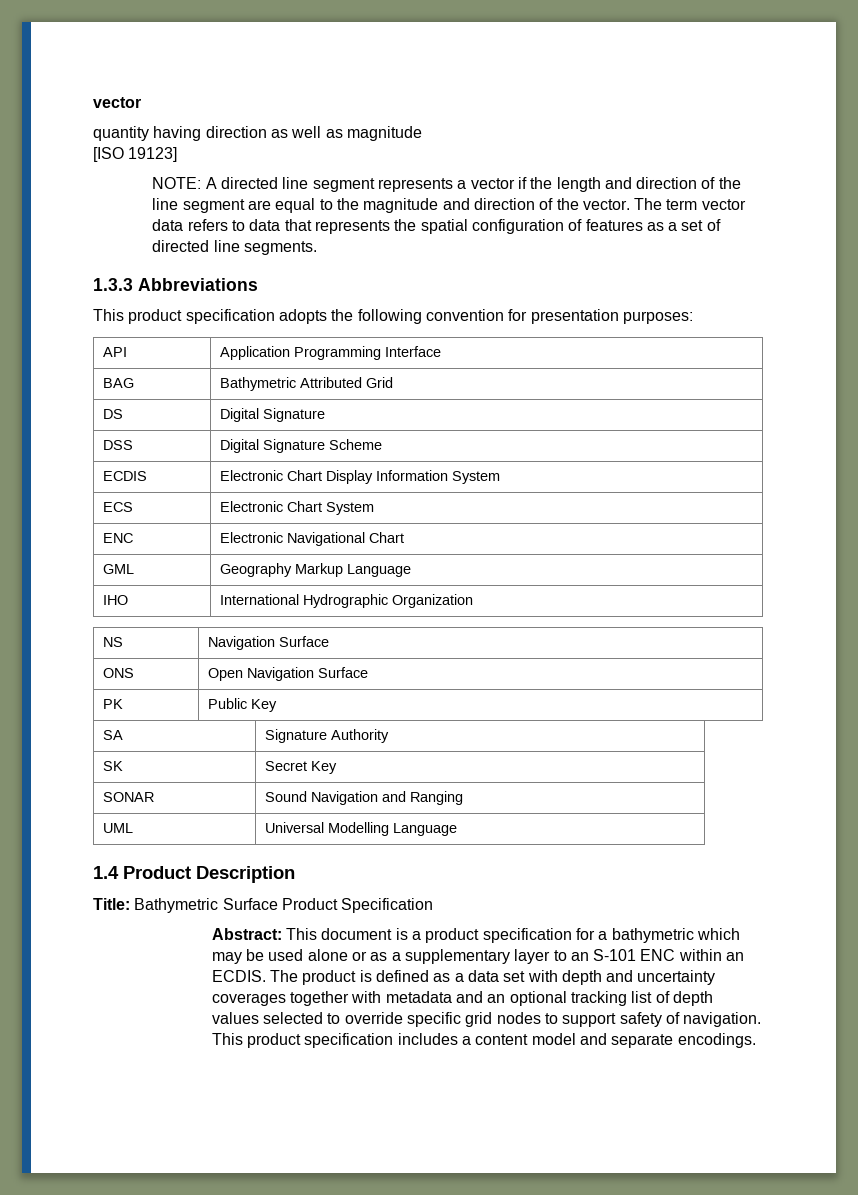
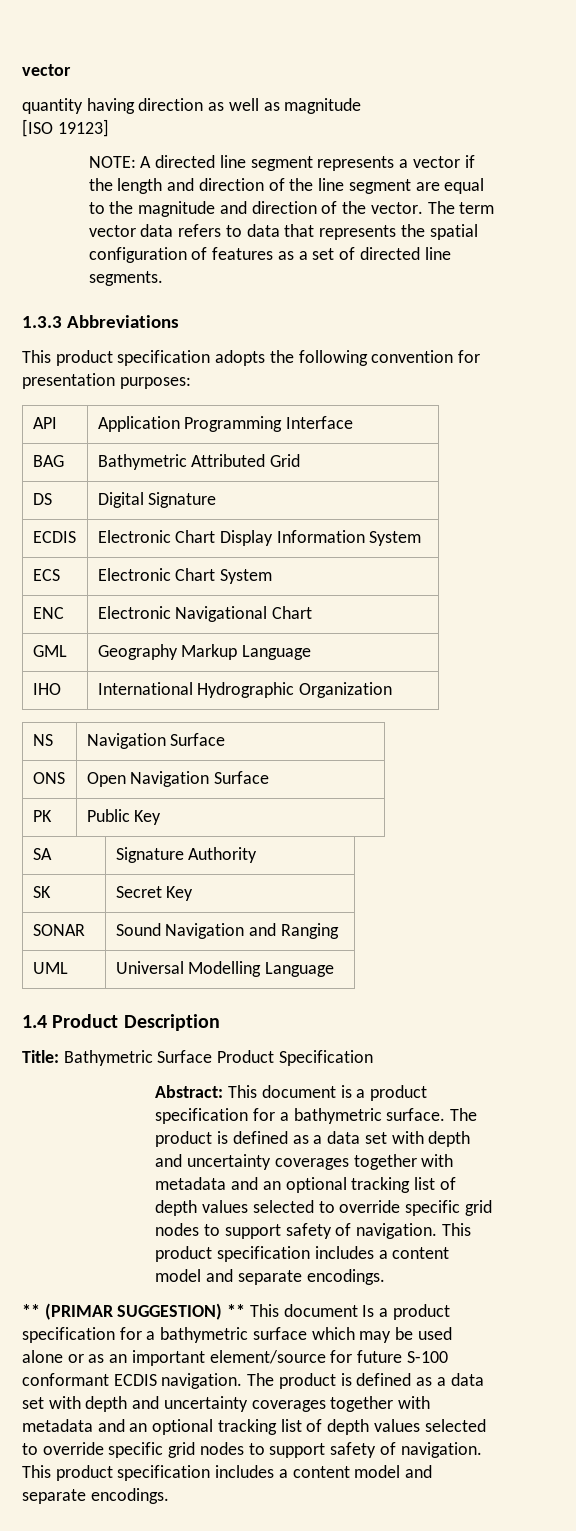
[103,440,134,450] [220,439,383,453] // DSS | Digital Signature Scheme -> (217, 500) none
[696,928,740,940] [211,949,745,964] [211,970,266,982] which may be used alone or as a supplementary layer to an S-101 ENC within an ECDIS. -> [386,1108,446,1121] surface.
(756, 1040) none -> [22,1303,450,1320] [22,1327,452,1343] [22,1350,448,1366] [22,1373,484,1389] [22,1396,431,1412] [22,1419,486,1435] [22,1442,482,1458] [22,1465,433,1481] [22,1488,169,1504] // ** (PRIMAR SUGGESTION) ** This document Is a product specification for a bathymetric surface which may be used alone or as an important element/source for future S-100 conformant ECDIS navigation. The product is defined as a data set with depth and uncertainty coverages together with metadata and an optional tracking list of depth values selected to override specific grid nodes to support safety of navigation. This product specification includes a content model and separate encodings.

